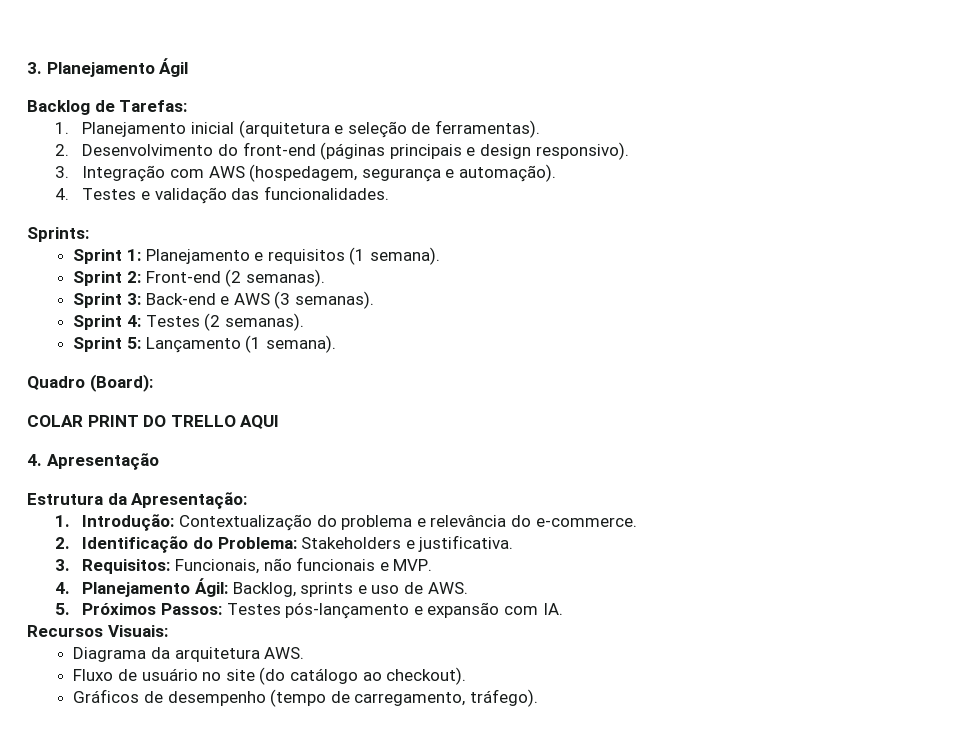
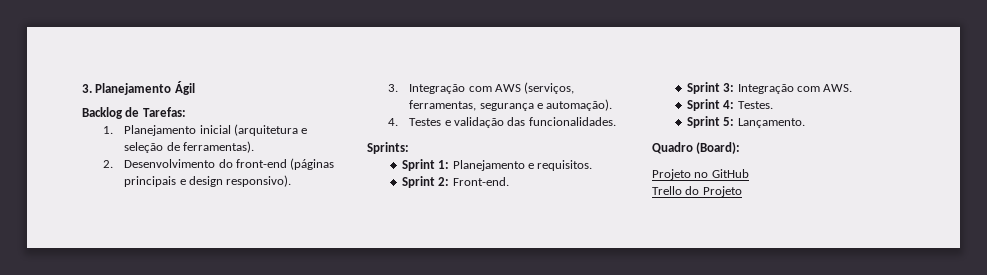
[249,164,358,182] (hospedagem, -> [524,82,575,94] [409,100,477,111] (serviços, ferramentas,
[267,247,440,265] requisitos (1 semana). -> [537,160,593,171] requisitos.
[145,269,325,287] Front-end (2 semanas). -> [452,177,509,186] Front-end.
[145,291,374,309] Back-end e AWS (3 semanas). -> [737,84,853,94] Integração com AWS.
[145,313,304,331] Testes (2 semanas). -> [737,101,773,109] Testes.
[145,335,336,353] Lançamento (1 semana). -> [737,118,805,128] Lançamento.
[27,415,280,429] [27,453,159,470] [27,492,248,509] [54,514,637,531] [54,535,514,553] [54,557,433,574] [54,578,468,597] [54,602,563,619] [27,625,168,637] [73,647,305,662] [73,667,467,685] [73,689,538,707] COLAR PRINT DO TRELLO AQUI // 4. Apresentação // Estrutura da Apresentação: // 1. Introdução: Contextualização do problema e relevância do e-commerce. // 2. Identificação do Problema: Stakeholders e justificativa. // 3. Requisitos: Funcionais, não funcionais e MVP. // 4. Planejamento Ágil: Backlog, sprints e uso de AWS. // 5. Próximos Passos: Testes pós-lançamento e expansão com IA. // Recursos Visuais: // Diagrama da arquitetura AWS. // Fluxo de usuário no site (do catálogo ao checkout). // Gráficos de desempenho (tempo de carregamento, tráfego). -> [652,169,749,180] [652,186,742,197] Projeto no GitHub // Trello do Projeto

